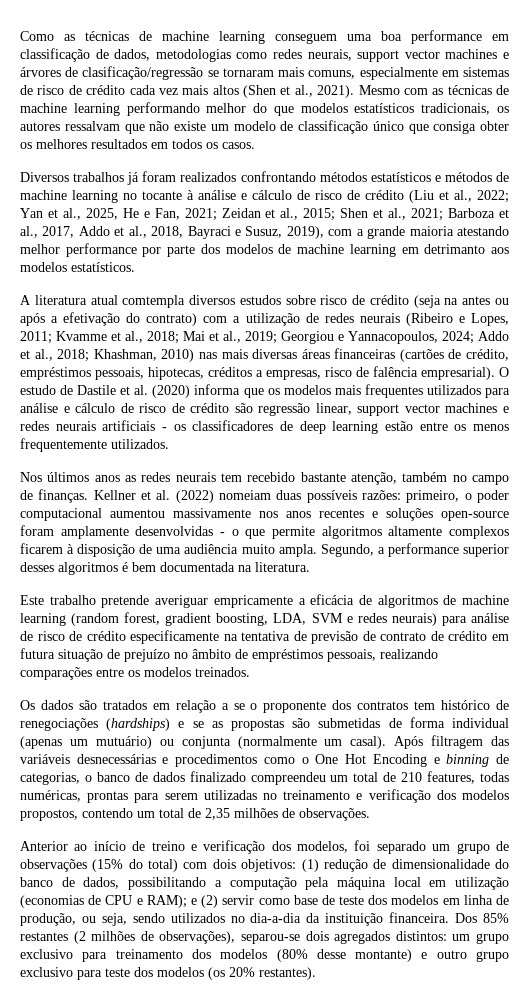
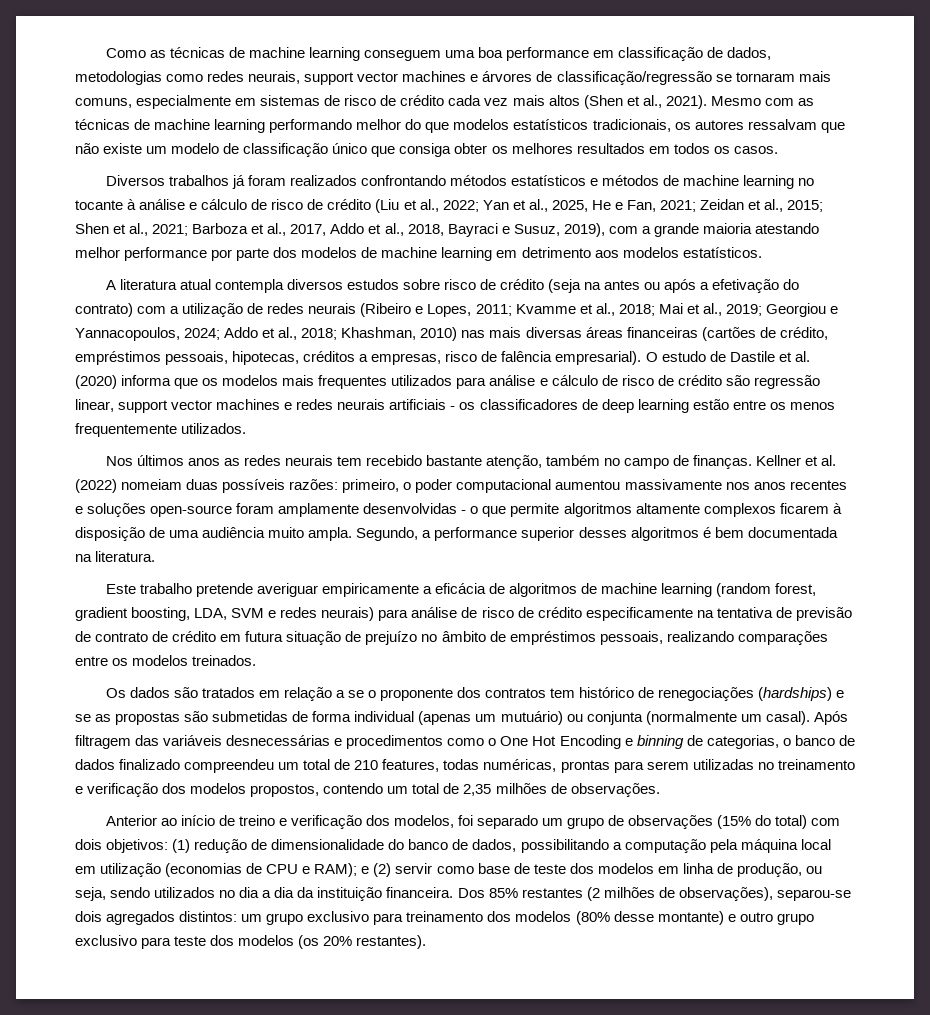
[82,66,204,80] clasificação/regressão -> [556,71,712,85] classificação/regressão
[424,244,486,254] detrimanto -> [521,247,591,258] detrimento
[122,295,186,308] comtempla -> [214,279,284,293] contempla
[213,595,293,608] empricamente -> [321,583,419,597] empiricamente
[250,913,302,923] dia-a-dia -> [239,887,295,898] dia a dia

